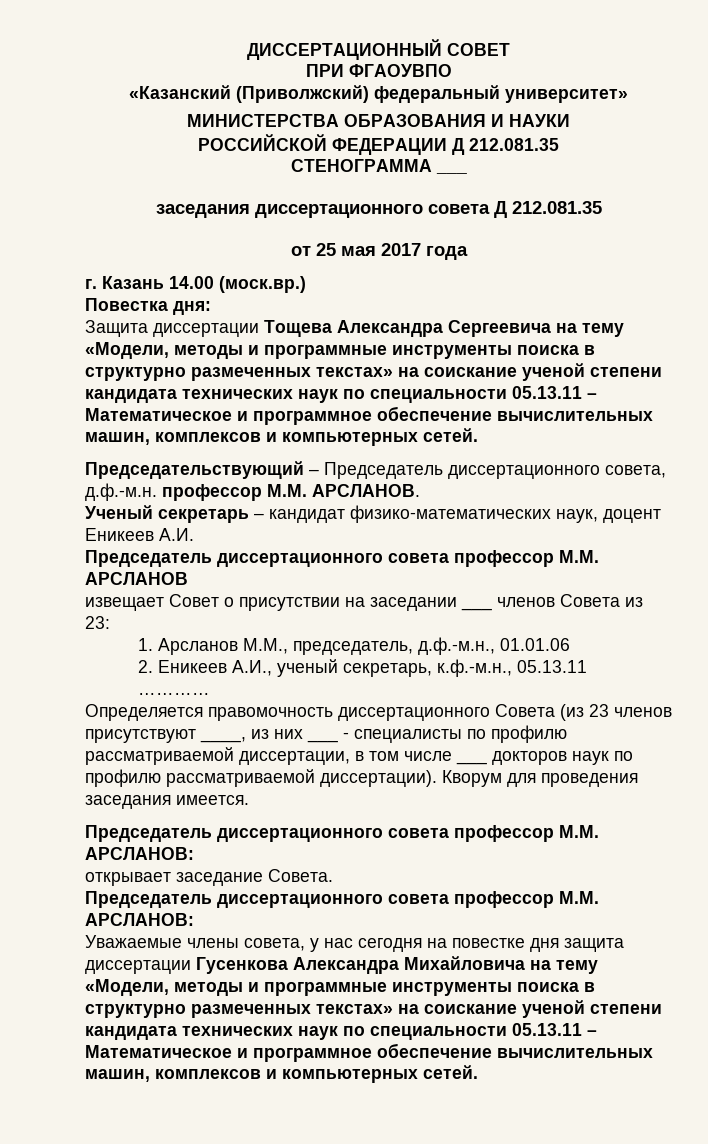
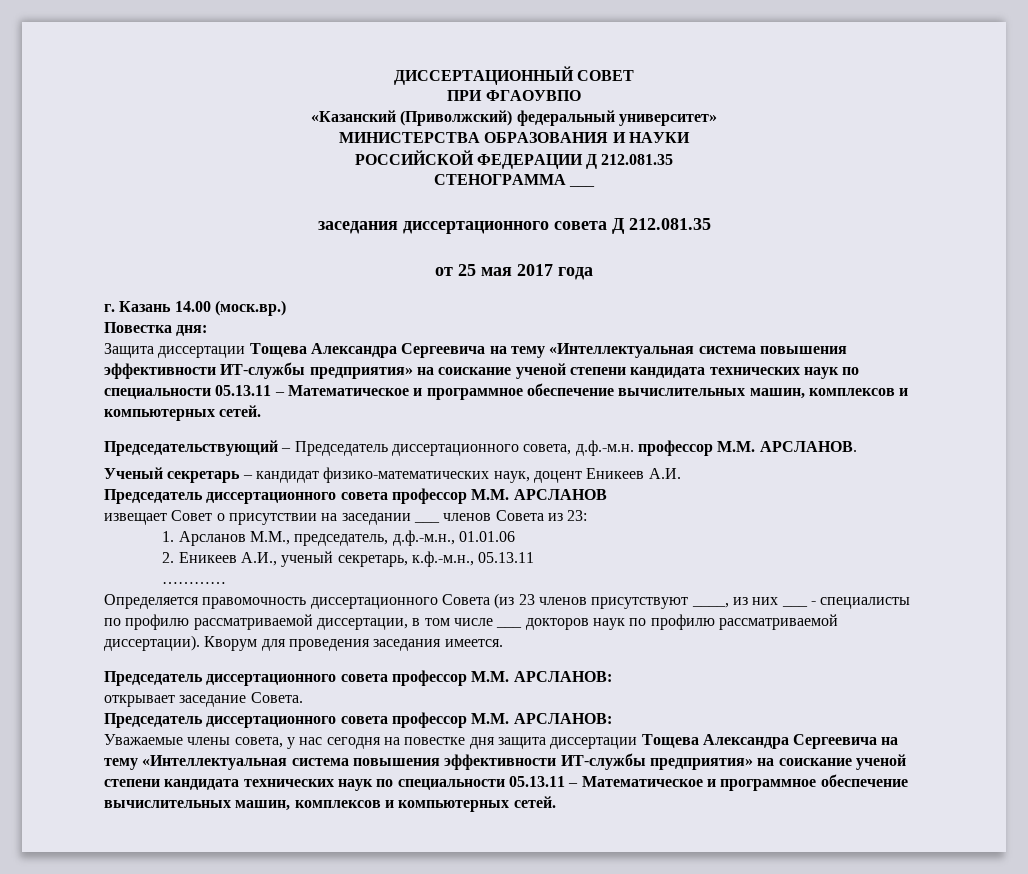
[85,342,595,359] [85,367,393,381] «Модели, методы и программные инструменты поиска в структурно размеченных текстах» -> [549,343,847,358] [104,362,413,379] «Интеллектуальная система повышения эффективности ИТ-службы предприятия»
[196,956,598,974] [85,979,595,996] [85,1004,393,1018] Гусенкова Александра Михайловича на тему «Модели, методы и программные инструменты поиска в структурно размеченных текстах» -> [641,734,899,749] [104,753,753,770] Тощева Александра Сергеевича на тему «Интеллектуальная система повышения эффективности ИТ-службы предприятия»

